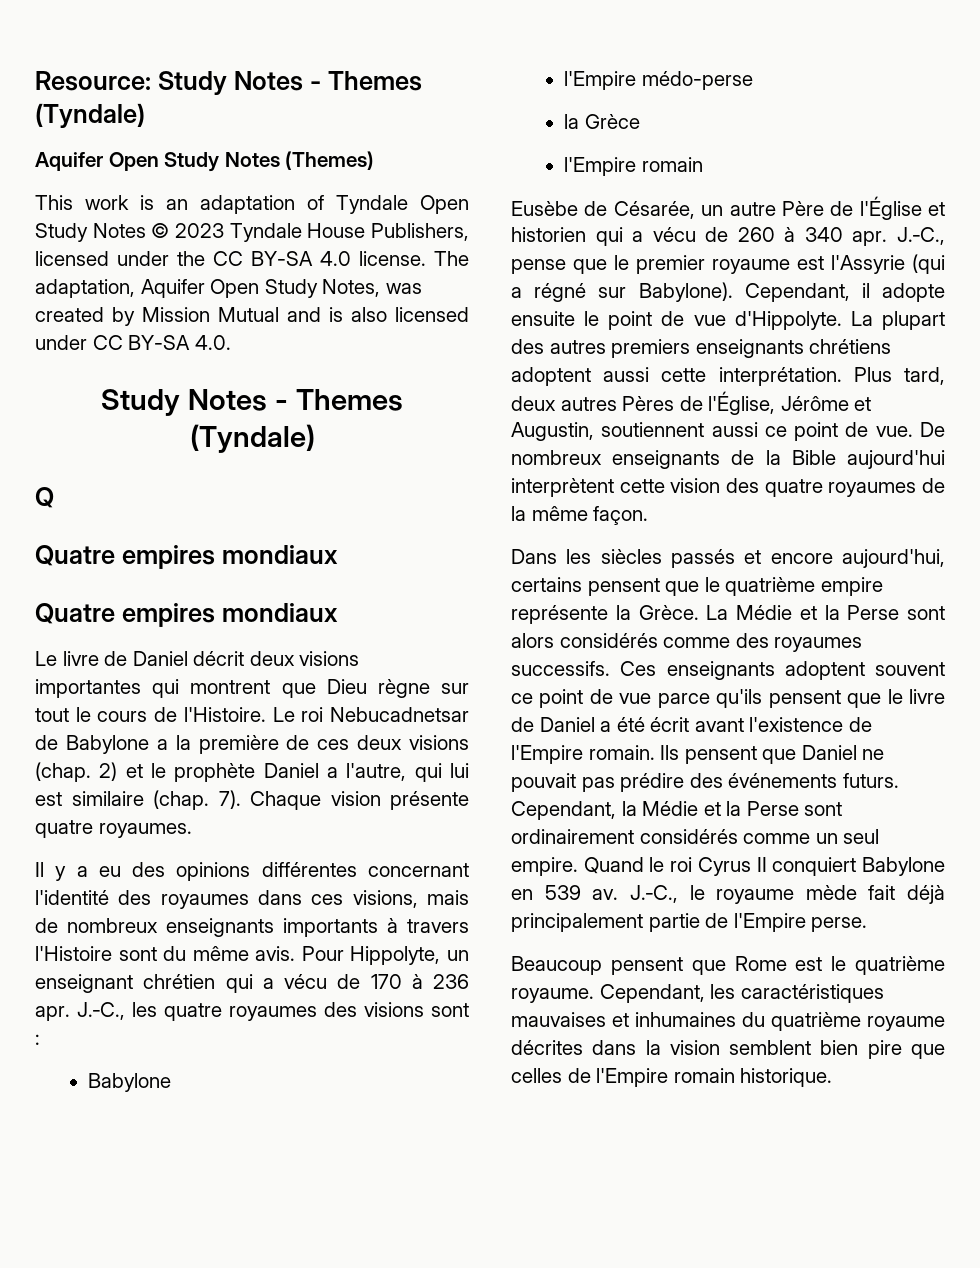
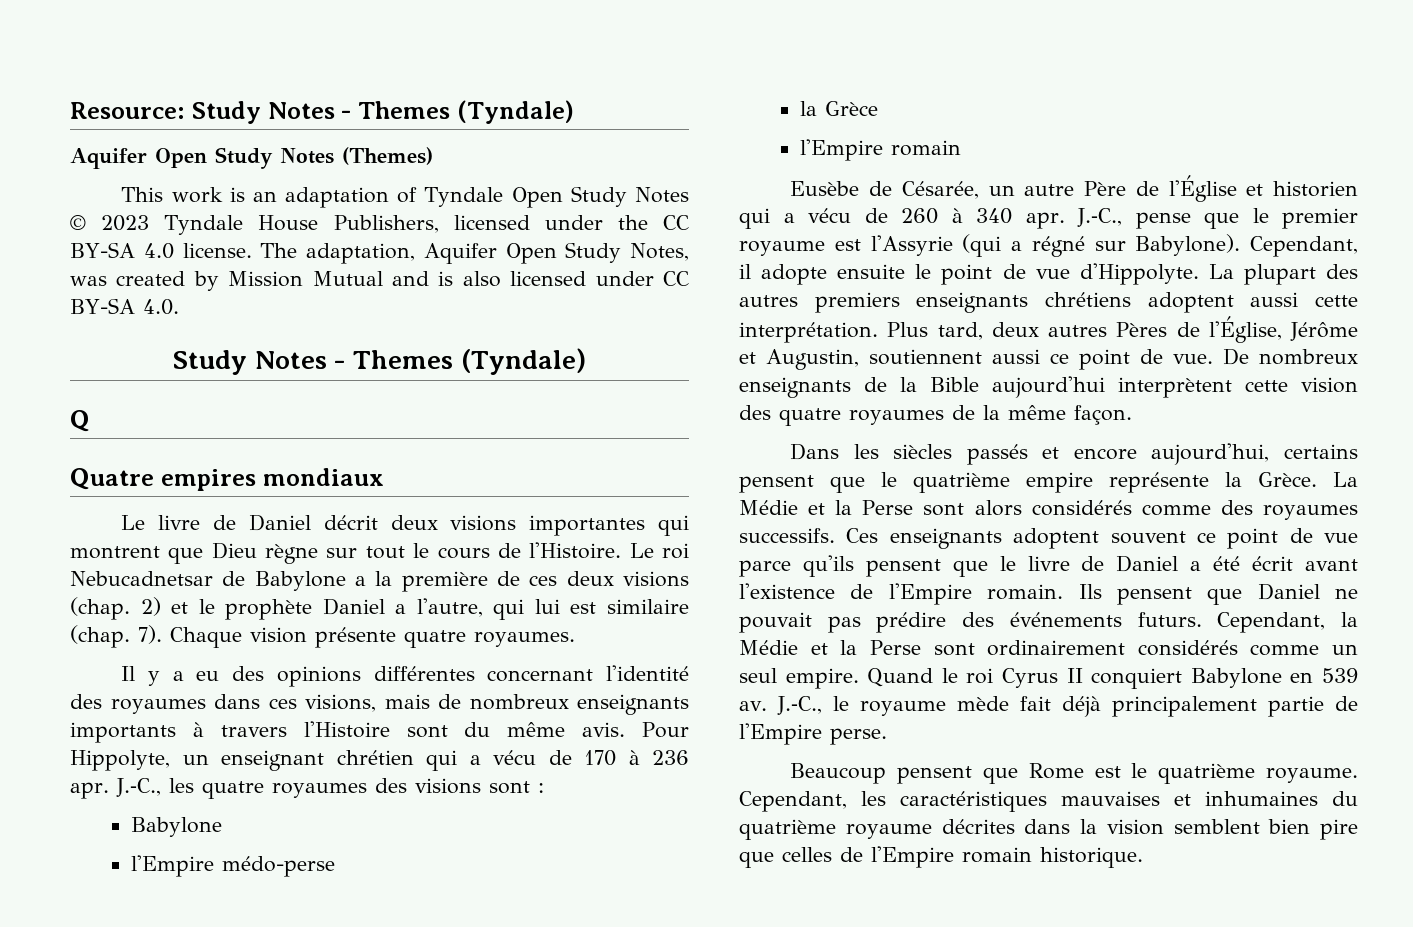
[35,603,338,627] // Quatre empires mondiaux -> (384, 477) none

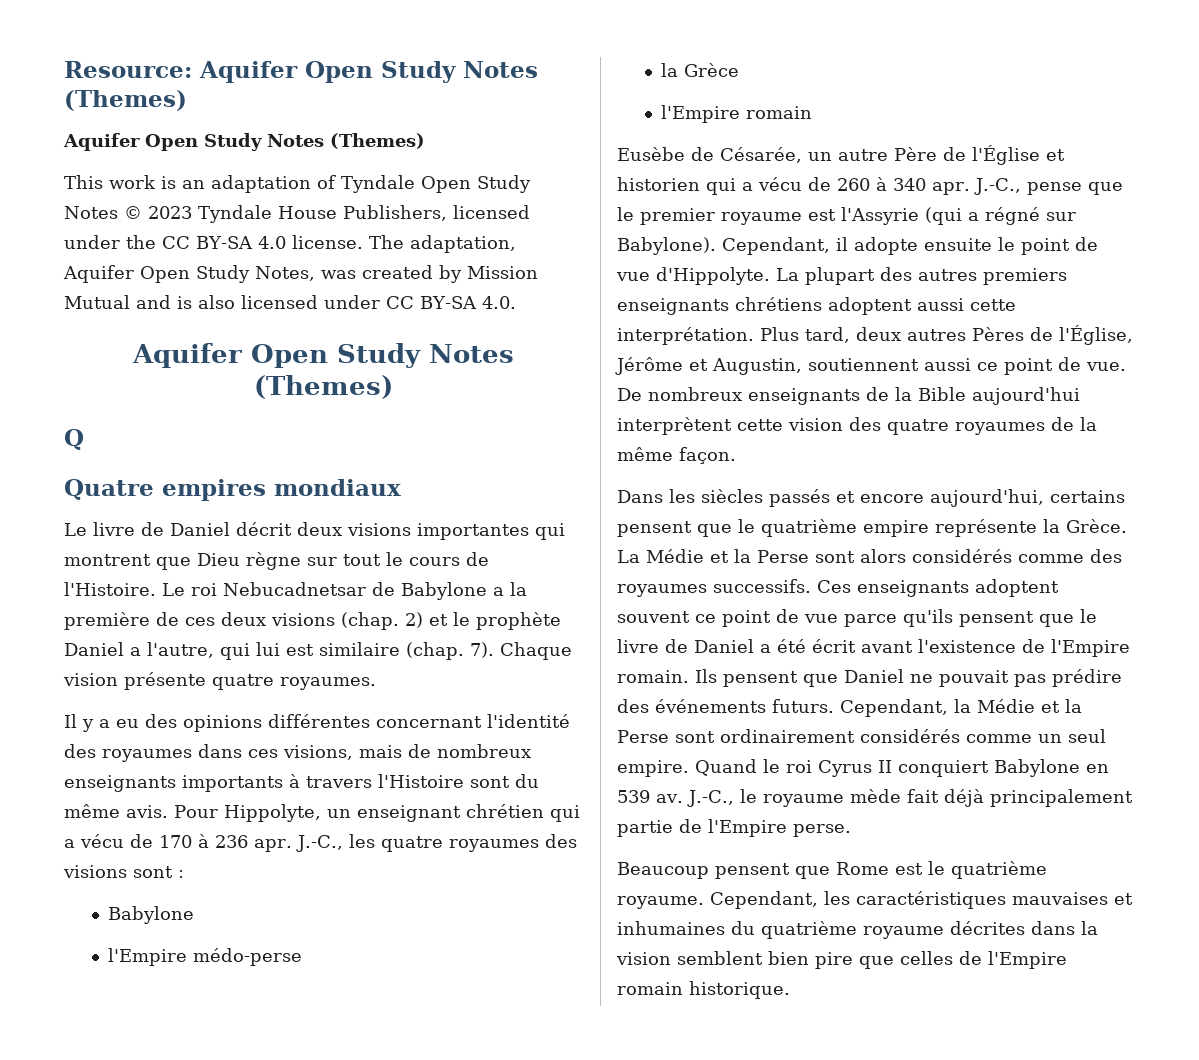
[191,100,574,124] Study Notes - Themes (Tyndale) -> [199,61,538,83] [64,90,187,111] Aquifer Open Study Notes (Themes)
[173,348,586,375] Study Notes - Themes (Tyndale) -> [131,343,514,368] [253,375,393,399] Aquifer Open Study Notes (Themes)

